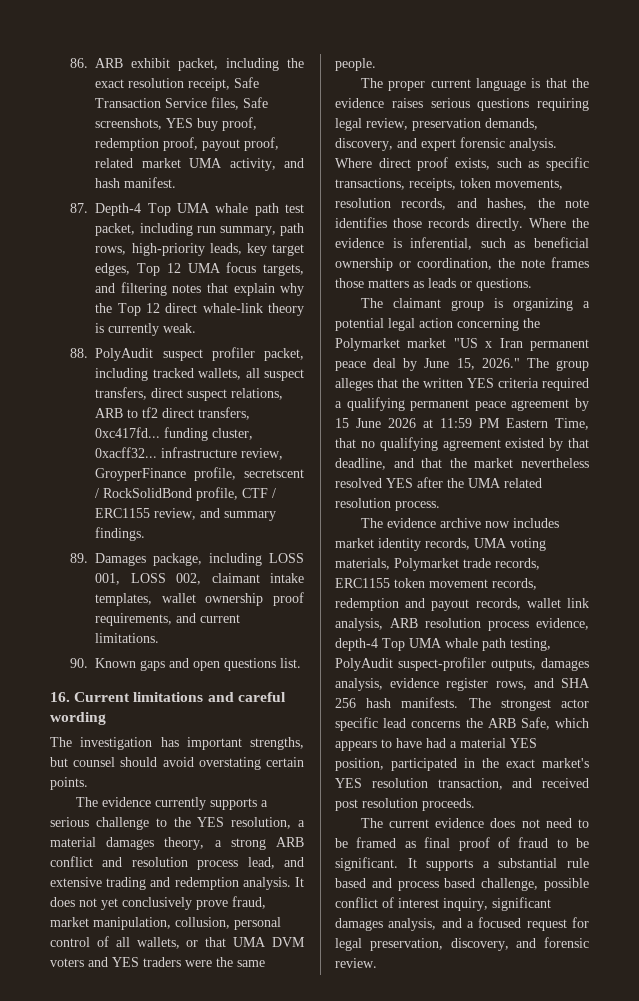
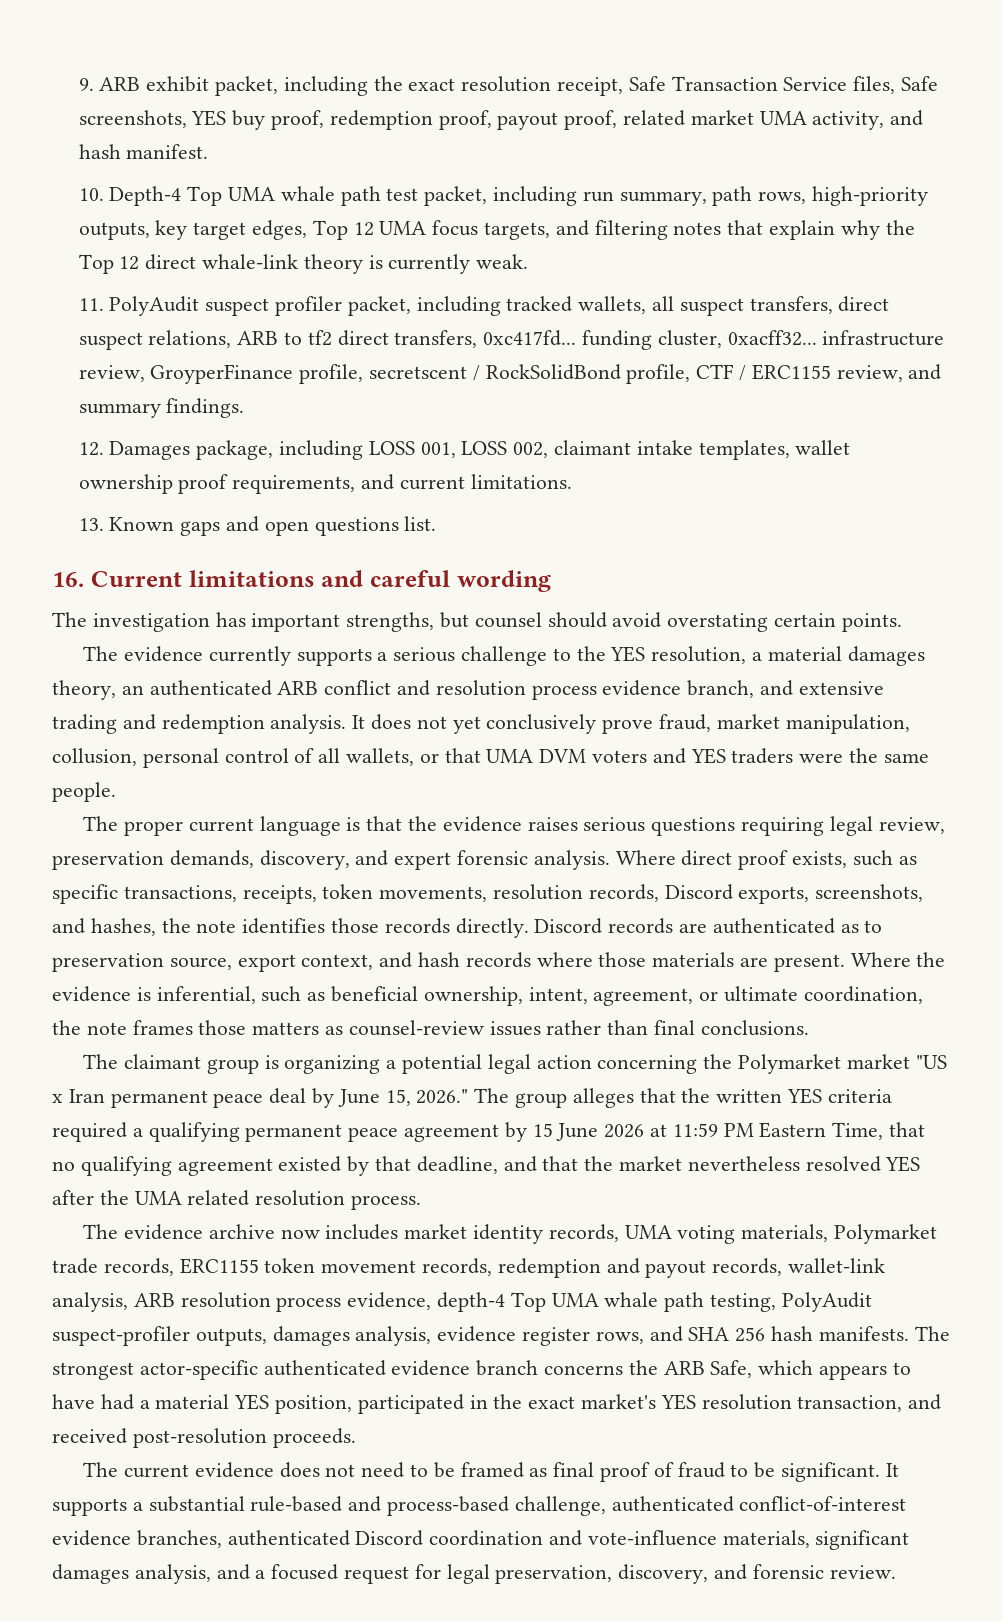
[70,58,89,68] 86. -> [78,78,94,91] 9.
[70,203,89,213] 87. -> [78,188,104,201] 10.
[209,243,242,255] leads, -> [78,222,150,240] outputs,
[70,348,89,358] 88. -> [78,298,104,311] 11.
[70,553,89,563] 89. -> [78,442,104,456] 12.
[70,658,89,668] 90. -> [78,518,104,531] 13.
[214,838,266,850] a strong -> [121,680,272,696] an authenticated
[247,857,275,869] lead, -> [602,680,755,698] evidence branch,
(447, 204) none -> [664,884,924,904] Discord exports, screenshots,
(523, 224) none -> [534,918,883,934] [52,952,845,972] Discord records are authenticated as to preservation source, export context, and hash records where those materials are present.
[335,258,411,271] ownership or -> [423,986,799,1006] ownership, intent, agreement, or ultimate
[428,278,532,291] leads or questions. -> [348,1020,809,1036] counsel-review issues rather than final conclusions.
[526,598,589,608] wallet link -> [788,1258,886,1273] wallet-link
[561,699,589,708] [335,717,407,731] actor specific lead -> [139,1360,539,1380] actor-specific authenticated evidence branch
[335,798,418,811] post resolution -> [132,1428,267,1448] post-resolution
[567,858,589,868] [335,878,589,891] [335,897,488,911] rule based and process based challenge, possible conflict of interest inquiry, -> [250,1496,907,1516] [52,1530,810,1548] rule-based and process-based challenge, authenticated conflict-of-interest evidence branches, authenticated Discord coordination and vote-influence materials,

